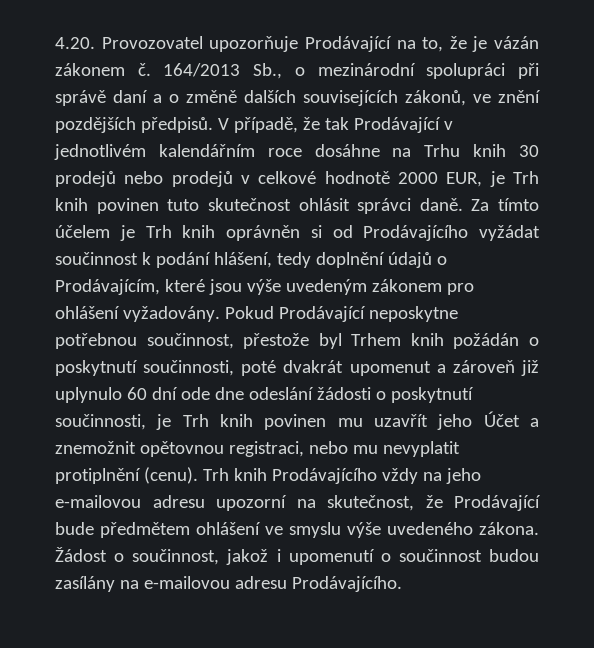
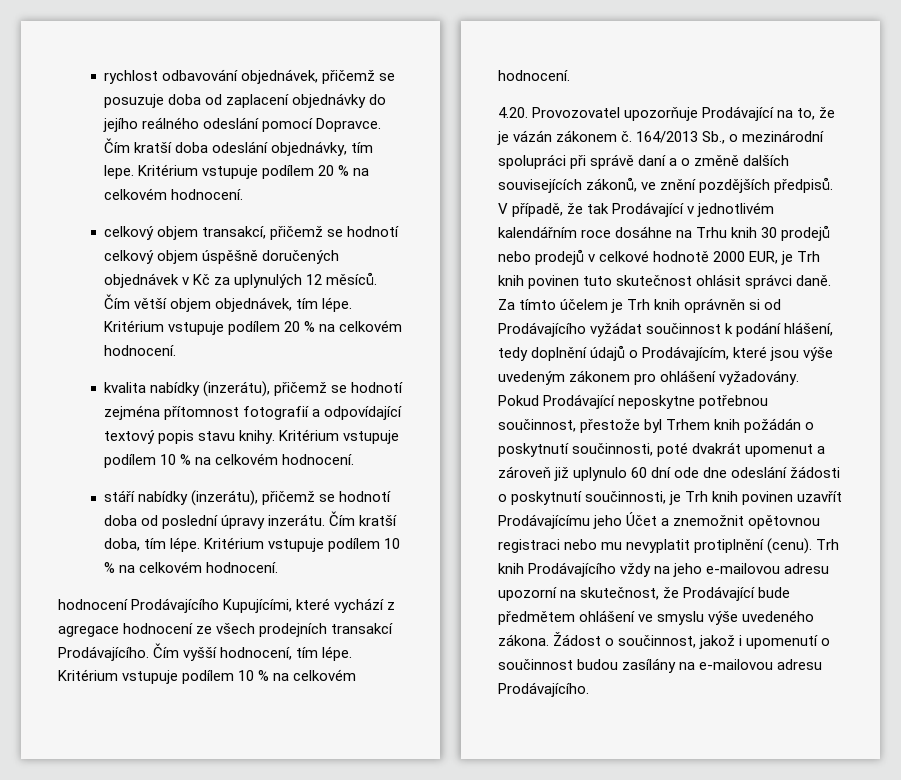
(55, 43) none -> [104,69,396,84] [104,93,387,108] [103,117,382,132] [104,138,374,156] [104,164,370,179] [104,188,244,200] [104,226,400,240] [104,250,340,264] [104,272,378,288] [104,294,353,312] [104,320,403,335] [104,345,177,356] [104,381,404,397] [104,405,403,420] [104,429,400,444] [104,453,355,468] [104,490,392,506] [104,511,398,529] [104,537,401,552] [104,561,279,573] [58,598,396,613] [58,623,394,637] [58,643,353,661] [58,669,357,684] [498,70,570,81] rychlost odbavování objednávek, přičemž se posuzuje doba od zaplacení objednávky do jejího reálného odeslání pomocí Dopravce. Čím kratší doba odeslání objednávky, tím lepe. Kritérium vstupuje podílem 20 % na celkovém hodnocení. // celkový objem transakcí, přičemž se hodnotí celkový objem úspěšně doručených objednávek v Kč za uplynulých 12 měsíců. Čím větší objem objednávek, tím lépe. Kritérium vstupuje podílem 20 % na celkovém hodnocení. // kvalita nabídky (inzerátu), přičemž se hodnotí zejména přítomnost fotografií a odpovídající textový popis stavu knihy. Kritérium vstupuje podílem 10 % na celkovém hodnocení. // stáří nabídky (inzerátu), přičemž se hodnotí doba od poslední úpravy inzerátu. Čím kratší doba, tím lépe. Kritérium vstupuje podílem 10 % na celkovém hodnocení. // hodnocení Prodávajícího Kupujícími, které vychází z agregace hodnocení ze všech prodejních transakcí Prodávajícího. Čím vyšší hodnocení, tím lépe. Kritérium vstupuje podílem 10 % na celkovém hodnocení. //
[337,414,428,427] mu uzavřít -> [797,491,843,502] [498,514,590,529] uzavřít Prodávajícímu
[228,441,304,457] registraci, -> [498,539,560,553] registraci

